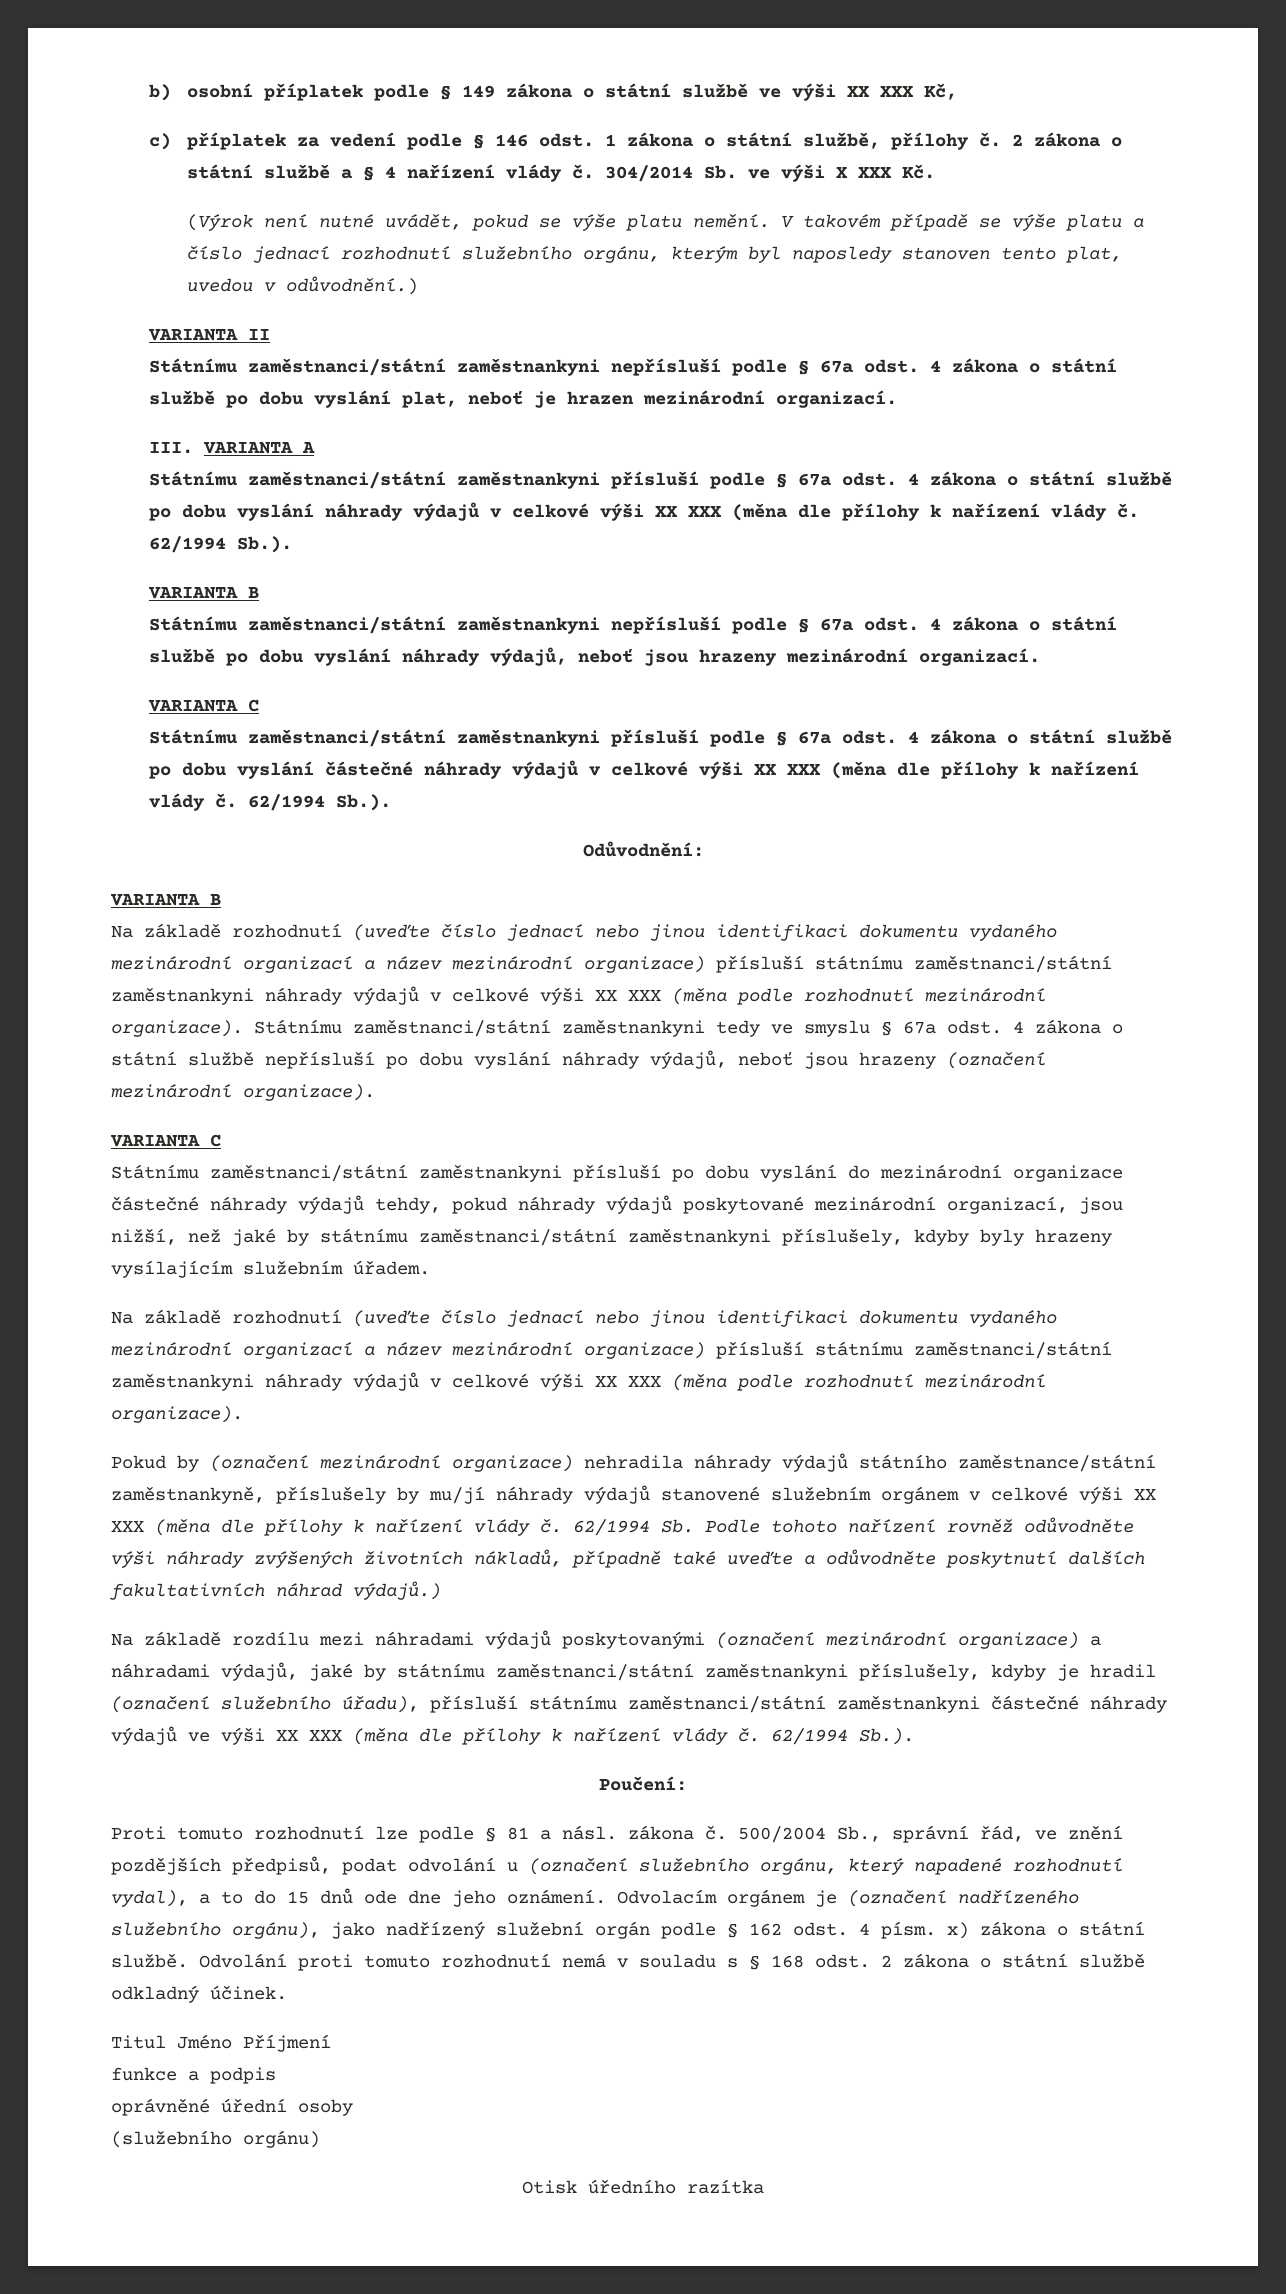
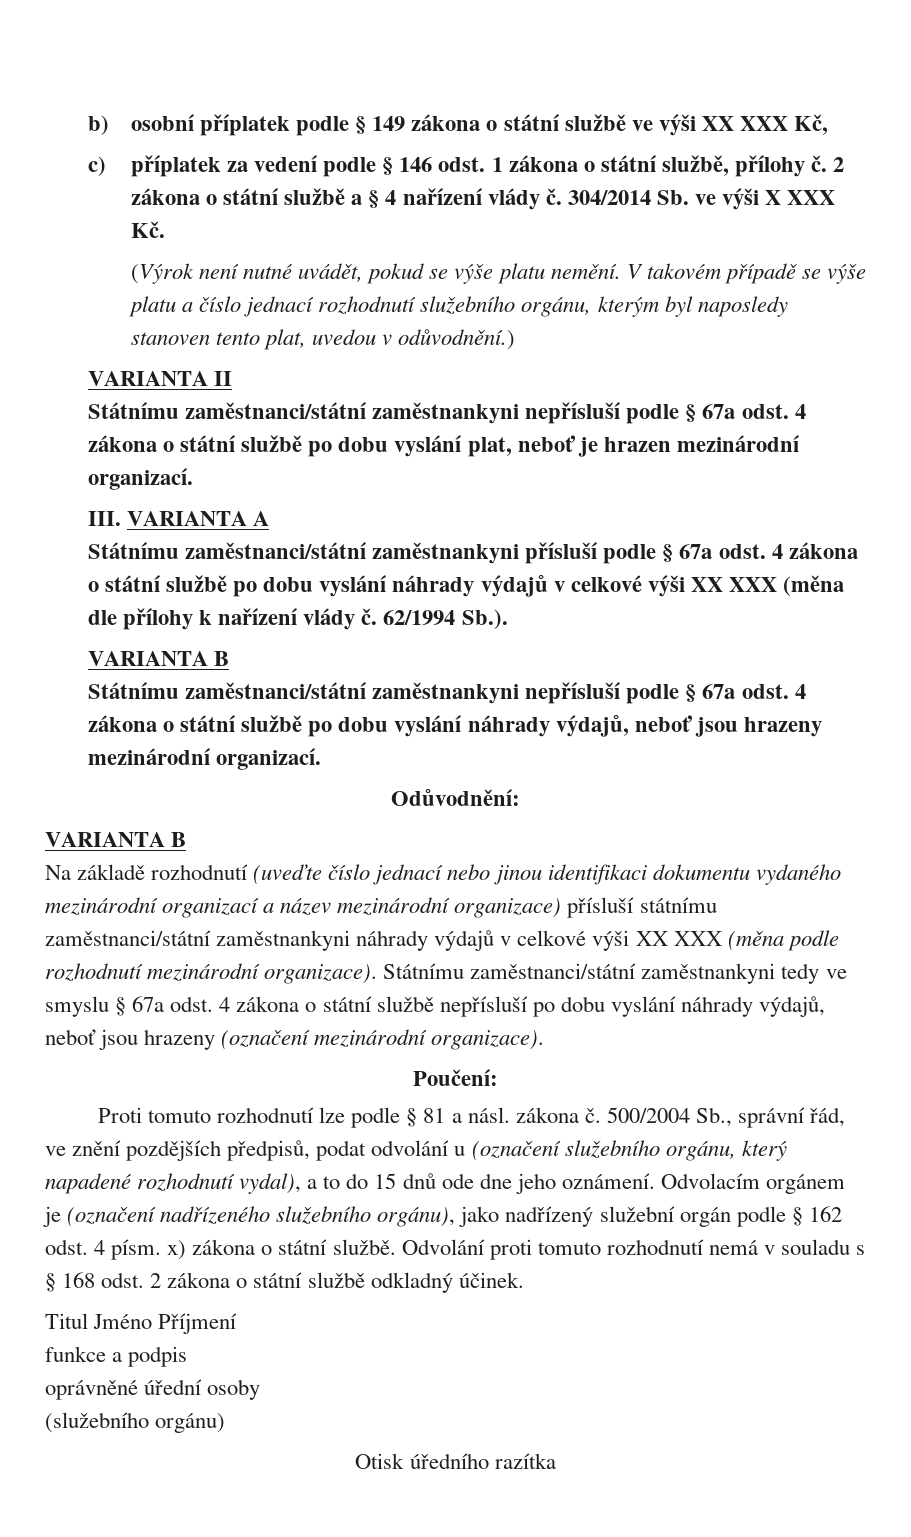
[147,699,259,712] [148,729,1172,747] [148,760,1139,779] [148,793,391,811] // VARIANTA C // Státnímu zaměstnanci/státní zaměstnankyni přísluší podle § 67a odst. 4 zákona o státní službě po dobu vyslání částečné náhrady výdajů v celkové výši XX XXX (měna dle přílohy k nařízení vlády č. 62/1994 Sb.). -> (322, 759) none
[110,1134,221,1147] [111,1164,1123,1182] [111,1195,1123,1214] [111,1228,1112,1246] [111,1260,430,1278] [111,1309,1057,1327] [111,1341,1112,1359] [111,1372,1046,1391] [111,1406,243,1423] [111,1453,1156,1472] [111,1485,1156,1504] [111,1517,1134,1536] [111,1549,1145,1568] [109,1581,441,1600] [111,1630,1101,1649] [111,1662,1156,1681] [111,1695,1167,1713] [111,1726,914,1745] // VARIANTA C // Státnímu zaměstnanci/státní zaměstnankyni přísluší po dobu vyslání do mezinárodní organizace částečné náhrady výdajů tehdy, pokud náhrady výdajů poskytované mezinárodní organizací, jsou nižší, než jaké by státnímu zaměstnanci/státní zaměstnankyni příslušely, kdyby byly hrazeny vysílajícím služebním úřadem. // Na základě rozhodnutí (uveďte číslo jednací nebo jinou identifikaci dokumentu vydaného mezinárodní organizací a název mezinárodní organizace) přísluší státnímu zaměstnanci/státní zaměstnankyni náhrady výdajů v celkové výši XX XXX (měna podle rozhodnutí mezinárodní organizace). // Pokud by (označení mezinárodní organizace) nehradila náhrady výdajů státního zaměstnance/státní zaměstnankyně, příslušely by mu/jí náhrady výdajů stanovené služebním orgánem v celkové výši XX XXX (měna dle přílohy k nařízení vlády č. 62/1994 Sb. Podle tohoto nařízení rovněž odůvodněte výši náhrady zvýšených životních nákladů, případně také uveďte a odůvodněte poskytnutí dalších fakultativních náhrad výdajů.) // Na základě rozdílu mezi náhradami výdajů poskytovanými (označení mezinárodní organizace) a náhradami výdajů, jaké by státnímu zaměstnanci/státní zaměstnankyni příslušely, kdyby je hradil (označení služebního úřadu), přísluší státnímu zaměstnanci/státní zaměstnankyni částečné náhrady výdajů ve výši XX XXX (měna dle přílohy k nařízení vlády č. 62/1994 Sb.). -> (545, 1040) none

